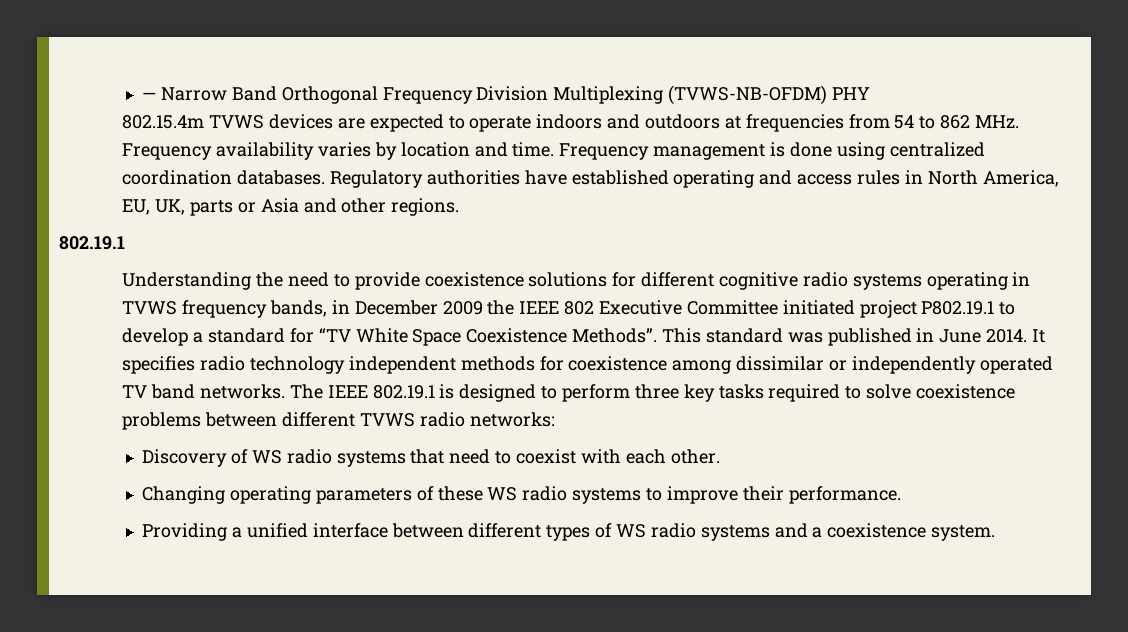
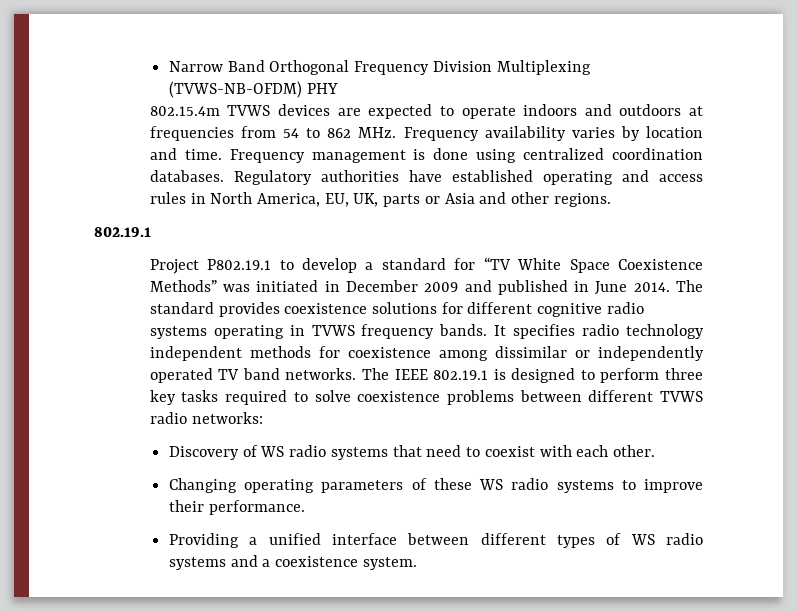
[142,92,157,100] — -> (169, 66) none
[122,272,420,290] Understanding the need to provide -> [149,257,703,274] [149,280,703,295] [149,302,280,317] Project P802.19.1 to develop a standard for “TV White Space Coexistence Methods” was initiated in December 2009 and published in June 2014. The standard provides
[270,300,1016,318] [122,328,1028,346] bands, in December 2009 the IEEE 802 Executive Committee initiated project P802.19.1 to develop a standard for “TV White Space Coexistence Methods”. This standard was published in June 2014. -> [439,324,488,336] bands.

